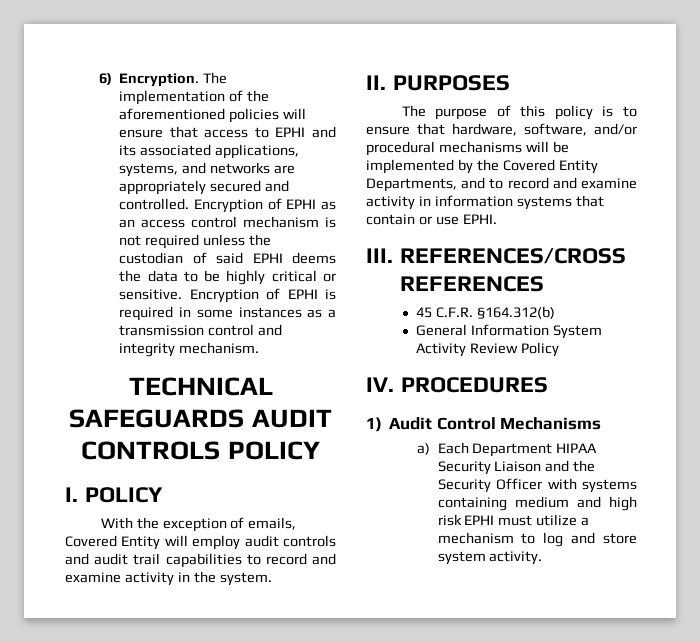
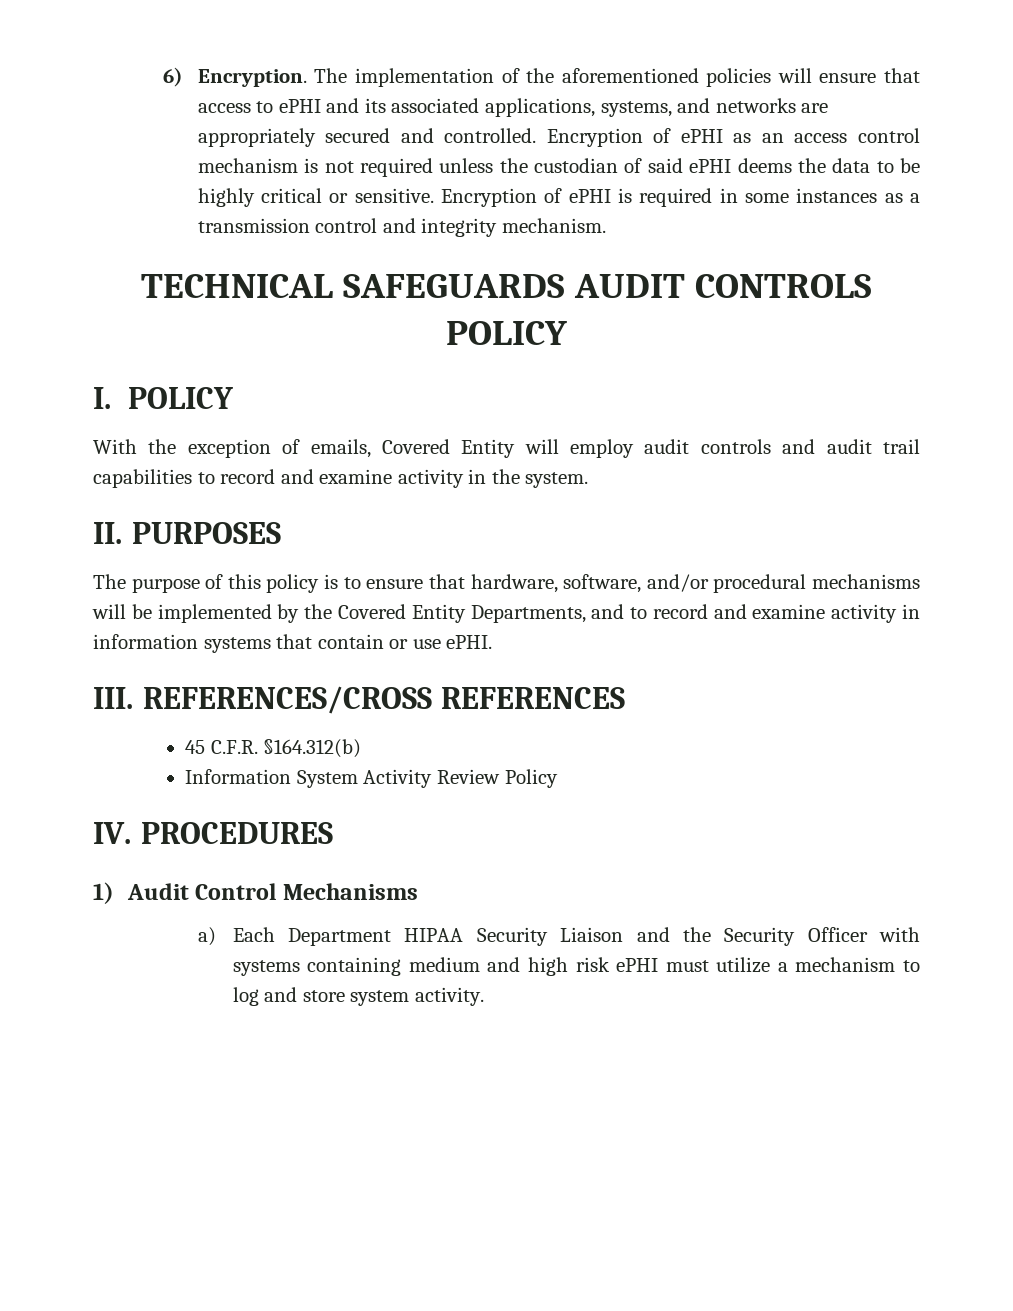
[275,127,306,137] EPHI -> [278,99,321,113] ePHI
[286,199,317,209] EPHI -> [680,129,723,143] ePHI
[252,253,283,263] EPHI -> [689,159,732,173] ePHI
[287,289,318,299] EPHI -> [568,189,611,203] ePHI
[462,214,497,224] EPHI. -> [446,635,493,649] ePHI.
[416,324,468,336] General -> (362, 748) none
[464,515,495,525] EPHI -> [616,958,659,972] ePHI

